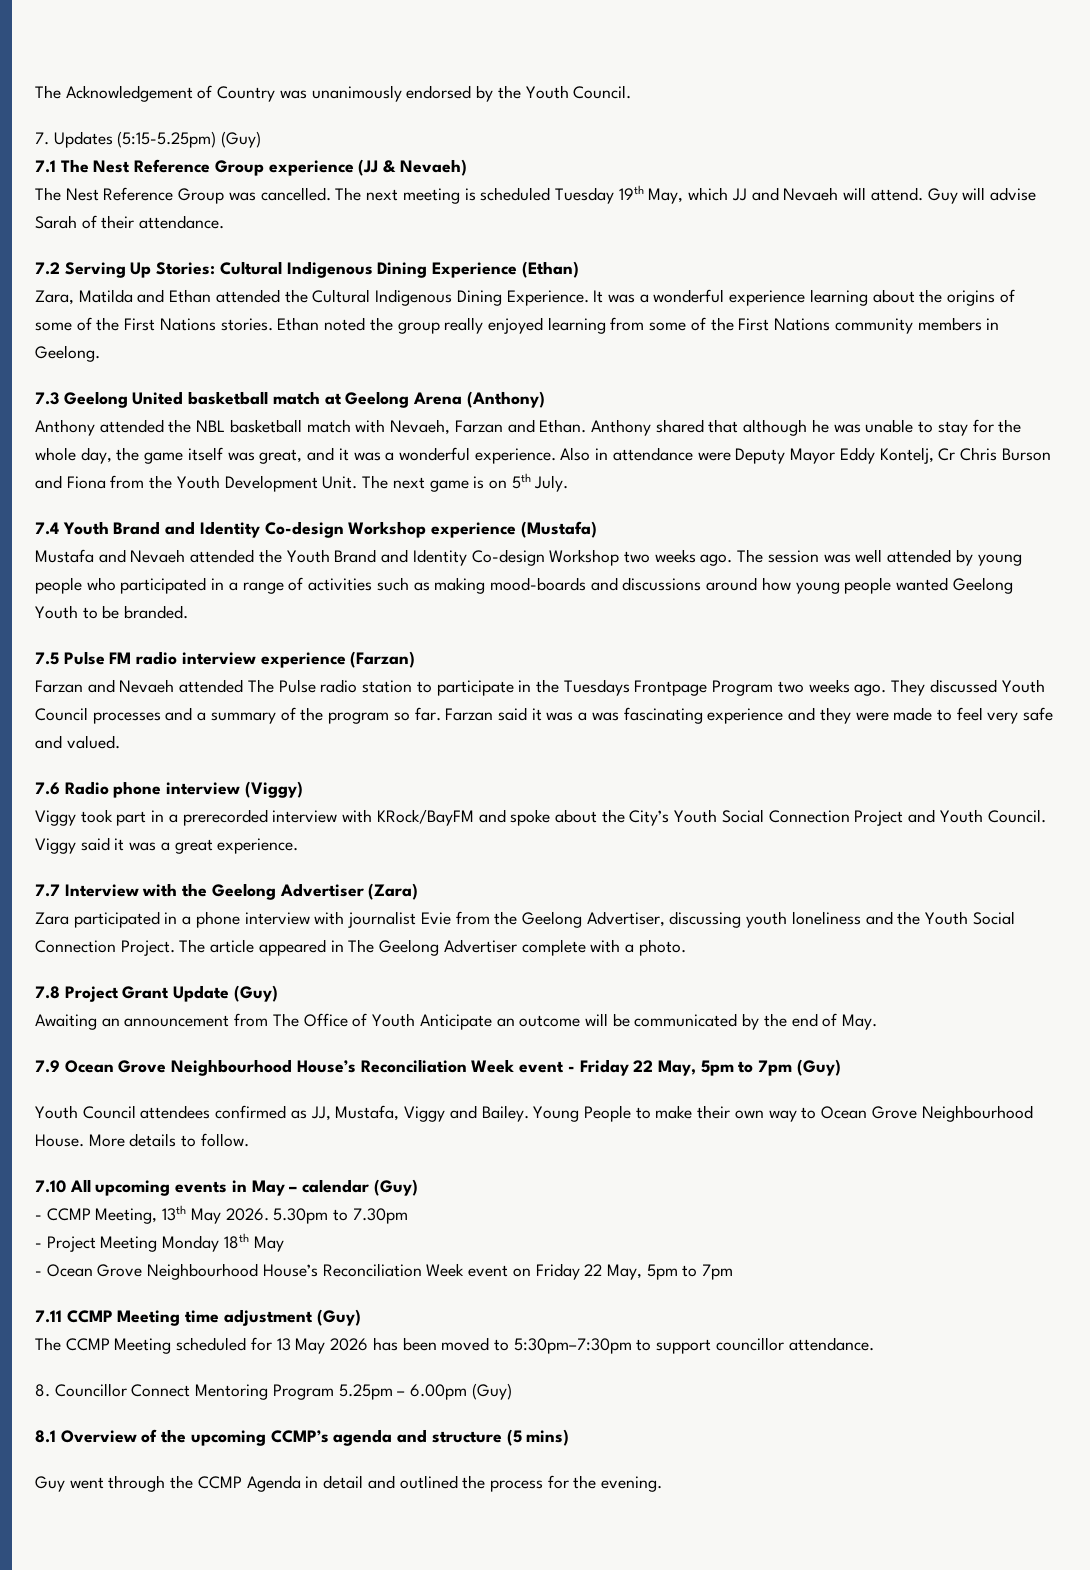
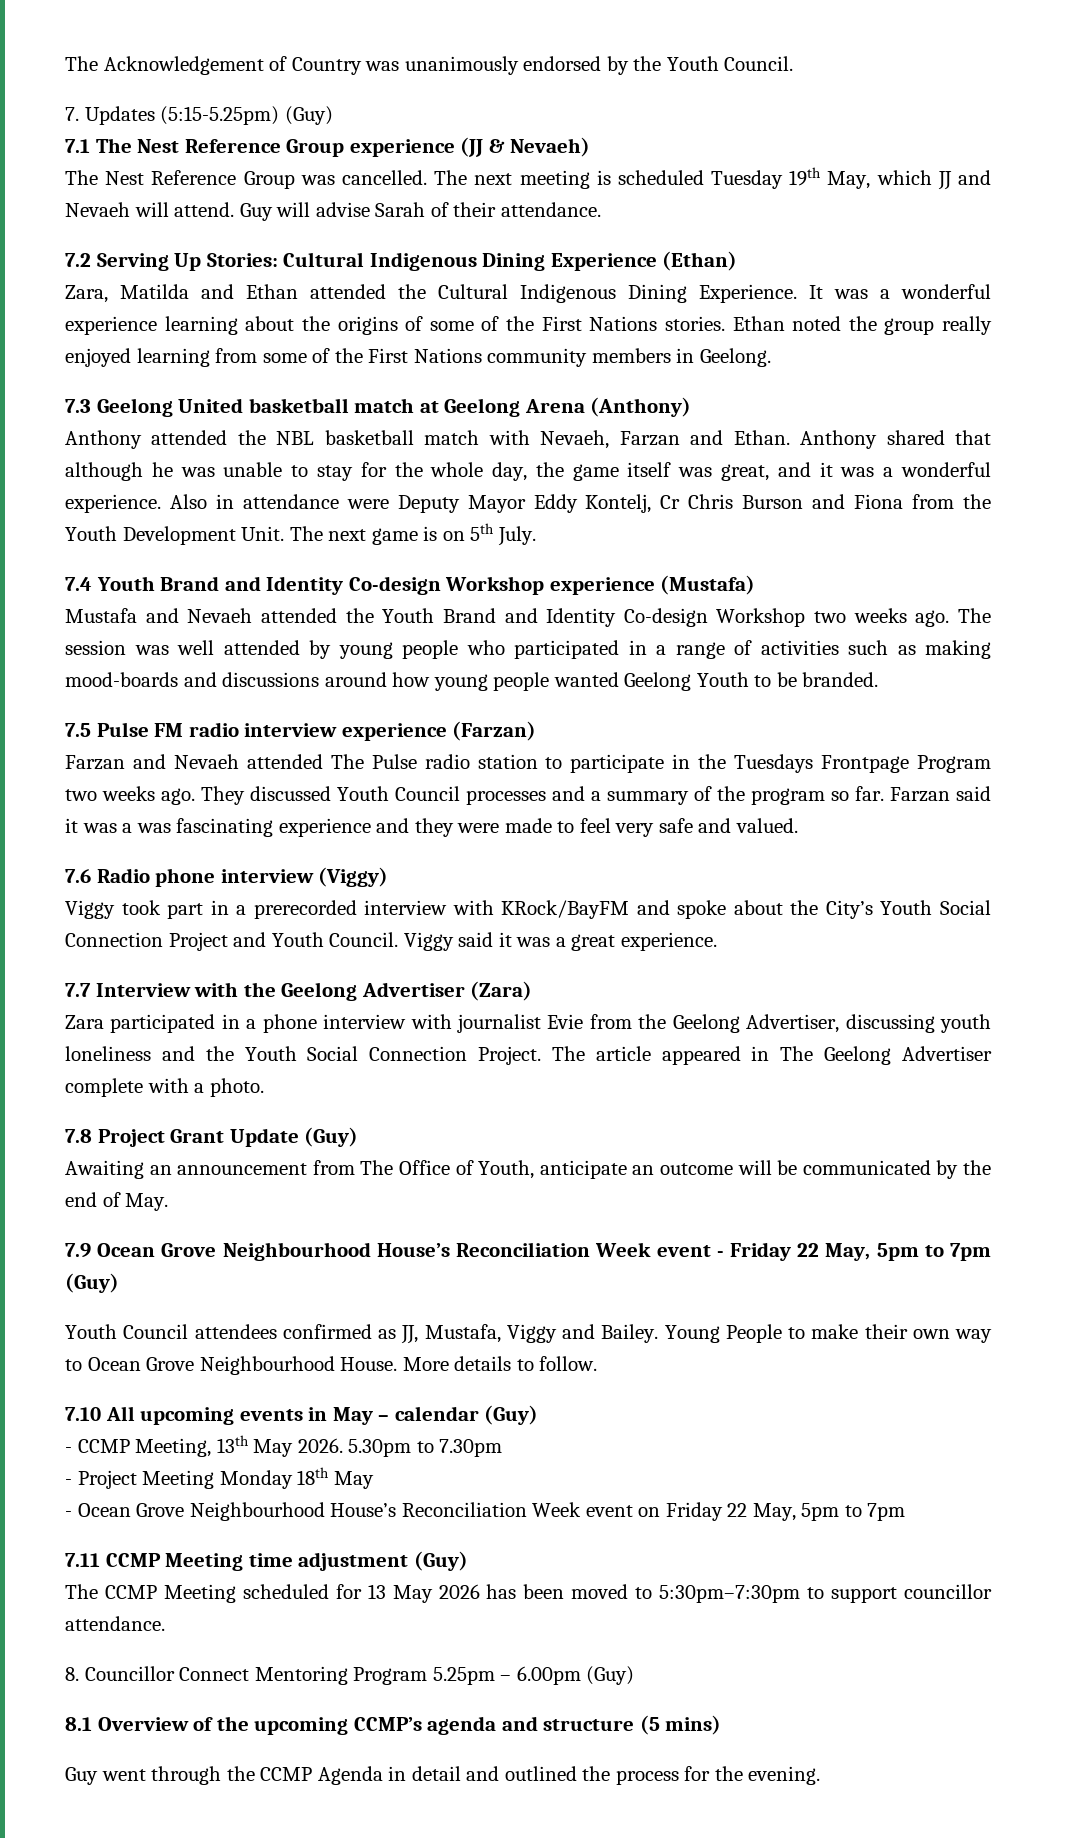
[372,1013,492,1030] Youth Anticipate -> [478,1160,627,1179] Youth, anticipate

